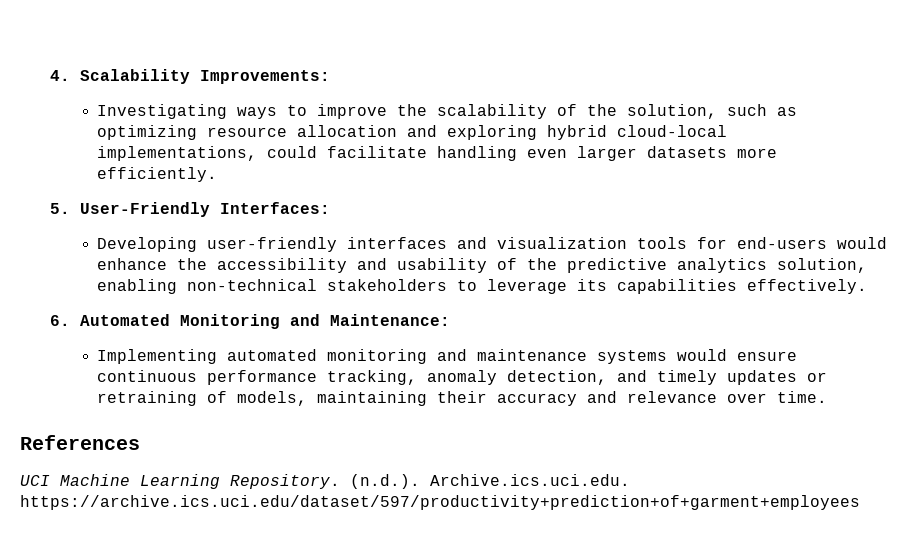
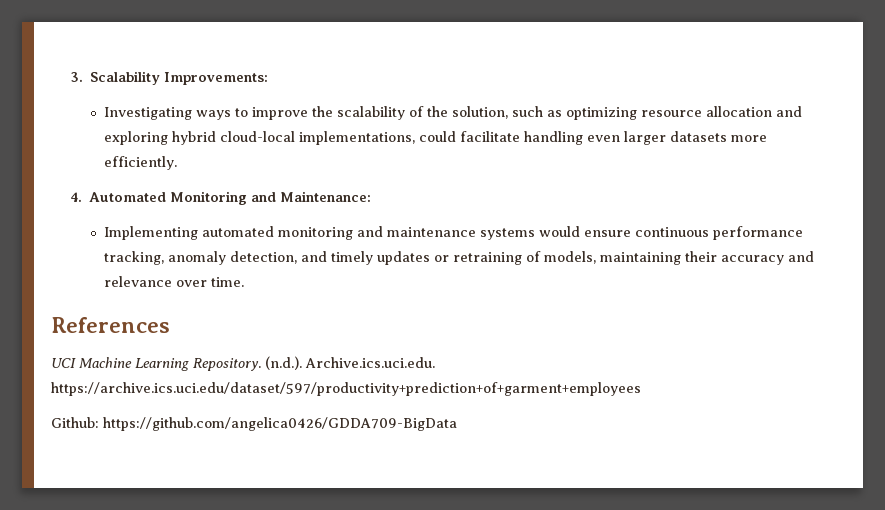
[49,70,70,81] 4. -> [69,72,83,82] 3.
[49,202,330,217] [97,237,888,252] [97,258,868,273] [97,279,868,294] [49,315,70,326] 5. User-Friendly Interfaces: // Developing user-friendly interfaces and visualization tools for end-users would enhance the accessibility and usability of the predictive analytics solution, enabling non-technical stakeholders to leverage its capabilities effectively. // 6. -> [69,192,82,202] 4.
(860, 502) none -> [51,417,457,431] // Github: https://github.com/angelica0426/GDDA709-BigData

